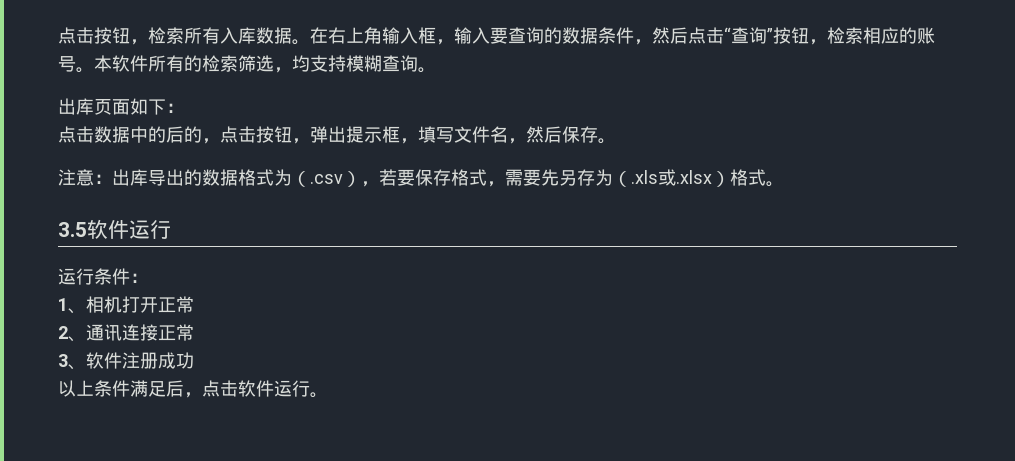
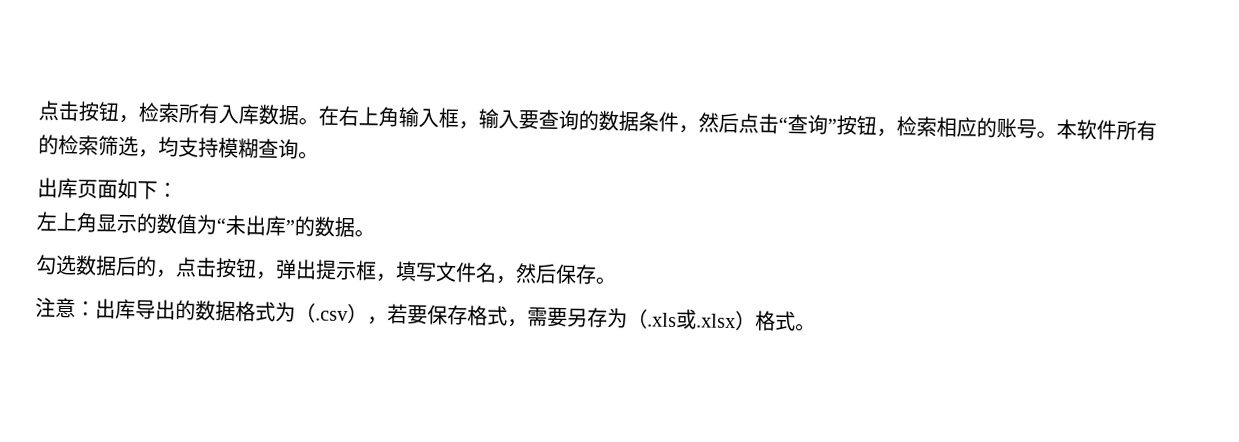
[58,126,166,143] 点击数据中的 -> [36,211,375,238] [35,254,117,276] 左上角显示的数值为“未出库”的数据。 // 勾选数据
[541,169,559,186] 先 -> (568, 317) none
[58,219,171,239] [58,268,148,285] [58,296,194,314] [58,324,194,342] [58,352,194,370] [58,380,328,398] // 3.5软件运行 // 运行条件： // 1、相机打开正常 // 2、通讯连接正常 // 3、软件注册成功 // 以上条件满足后，点击软件运行。 -> (816, 327) none

